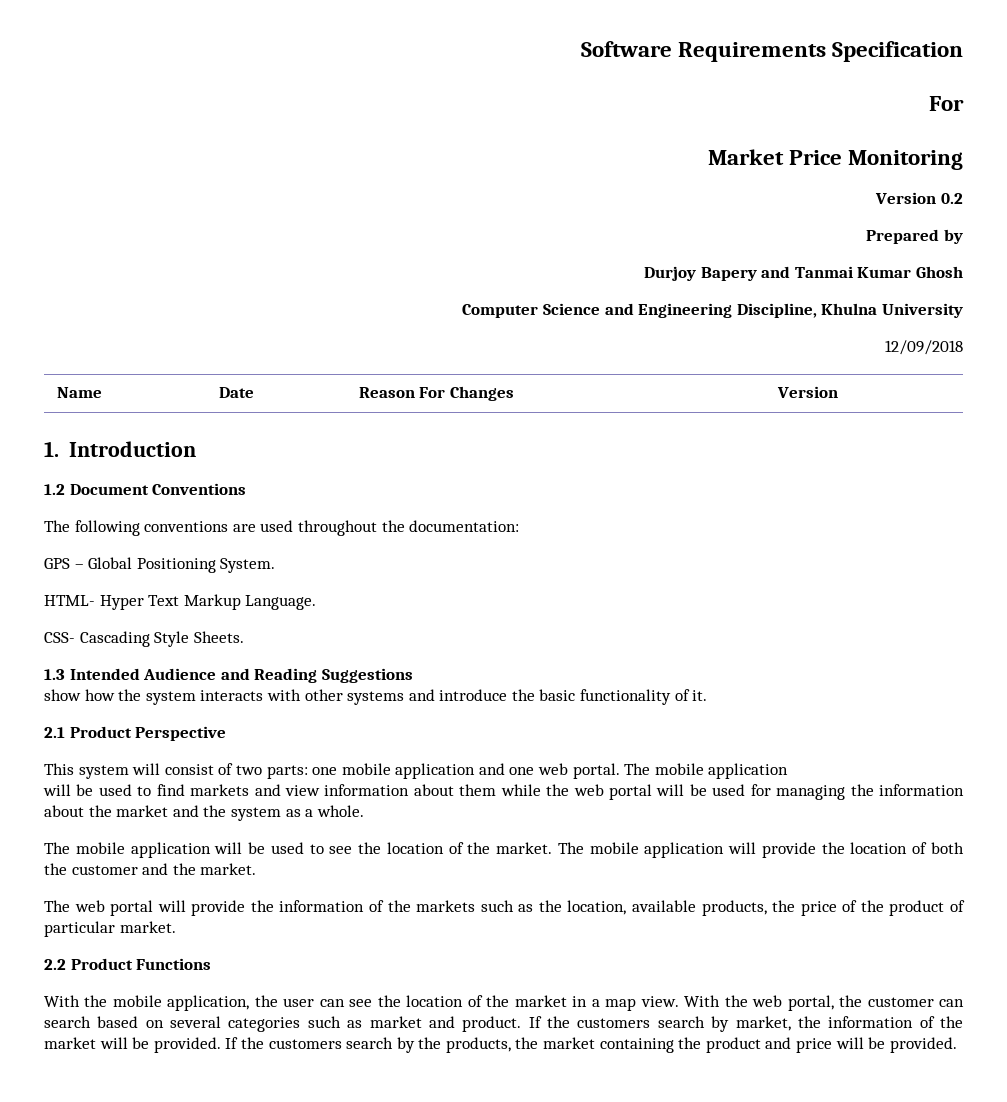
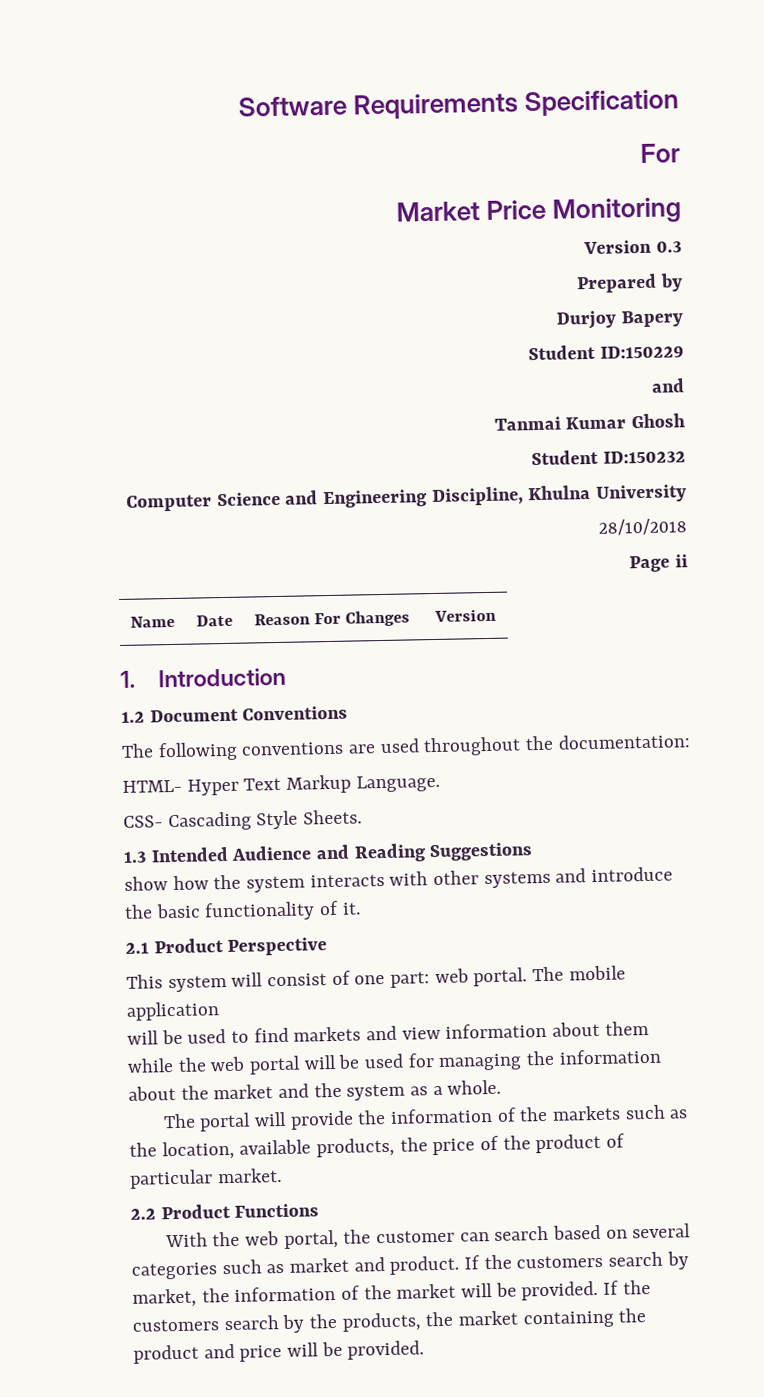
[941,193,963,204] 0.2 -> [655,241,682,253] 0.3
[761,266,791,278] and -> [528,344,684,361] [651,378,685,393] // Student ID:150229 // and //
(964, 272) none -> [531,449,686,466] // Student ID:150232
[885,340,963,355] 12/09/2018 -> [598,518,687,536] [629,554,688,573] 28/10/2018 // Page ii
[44,557,276,573] // GPS – Global Positioning System. -> (690, 741) none
[235,763,535,779] two parts: one mobile application and one -> [354,971,431,988] one part:
[75,842,965,858] [44,863,257,875] [44,900,105,912] mobile application will be used to see the location of the market. The mobile application will provide the location of both the customer and the market. // The web -> (196, 1121) none
[112,995,748,1011] mobile application, the user can see the location of the market in a map view. With the -> (241, 1239) none

